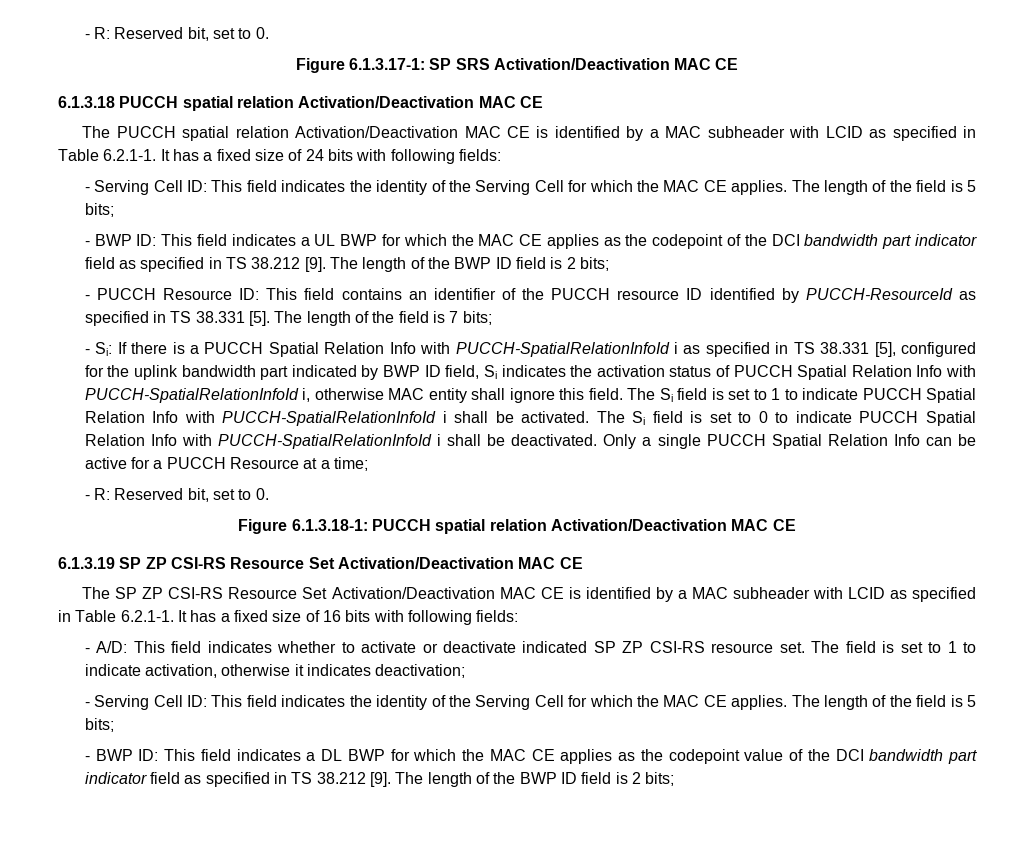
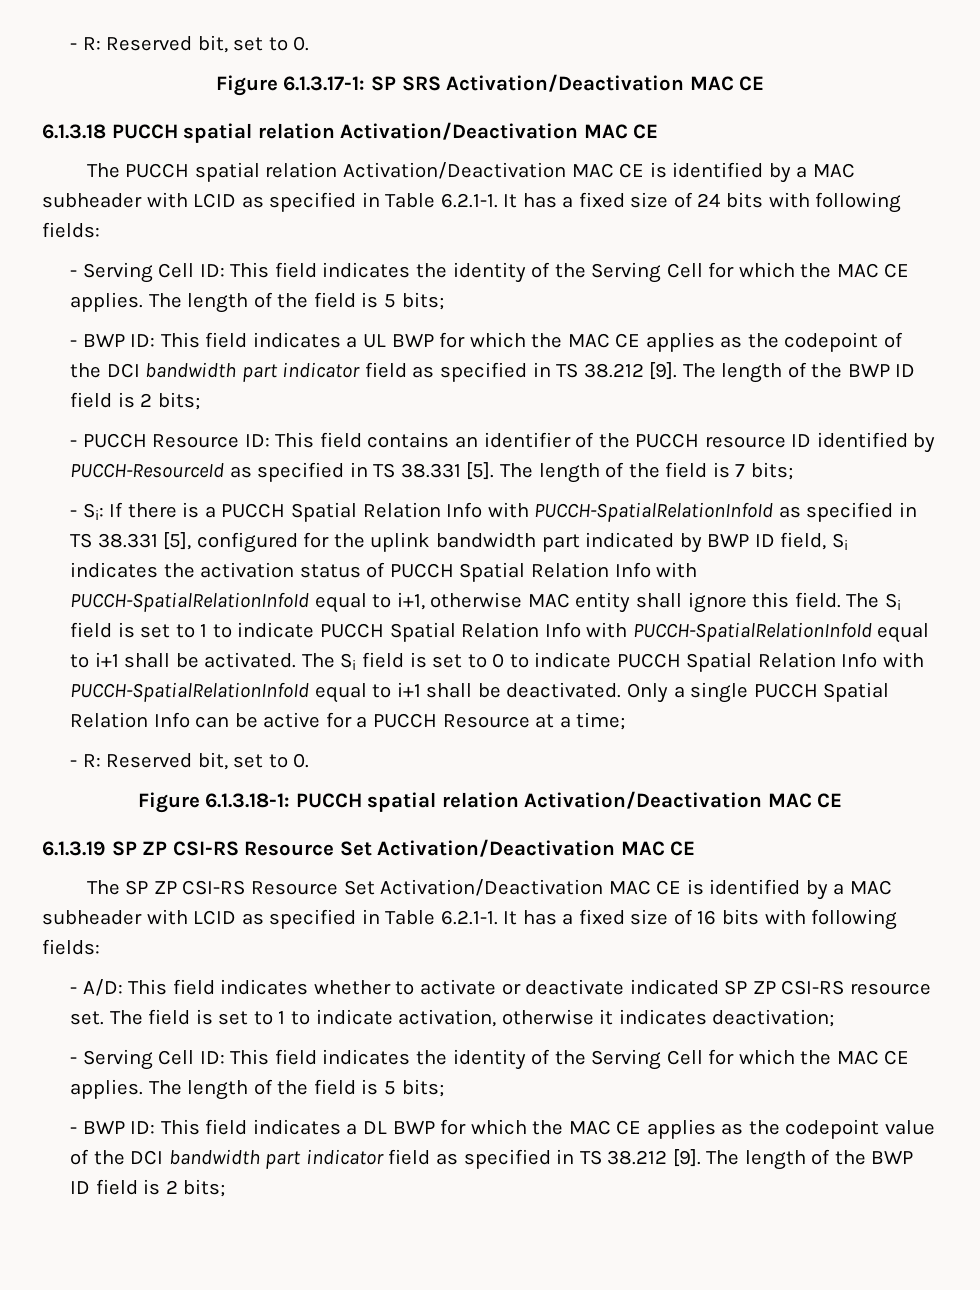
[673,342,678,354] i -> (774, 512) none
[302,388,311,402] i, -> [314,592,425,613] equal to i+1,
[442,411,447,423] i -> [877,623,930,643] [70,652,119,668] equal to i+1
[437,434,442,446] i -> [314,682,421,703] equal to i+1

